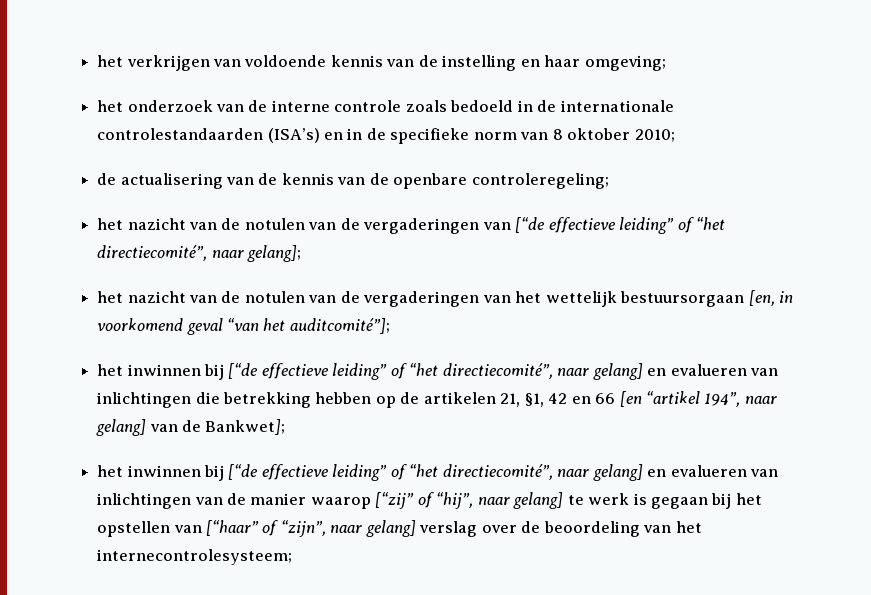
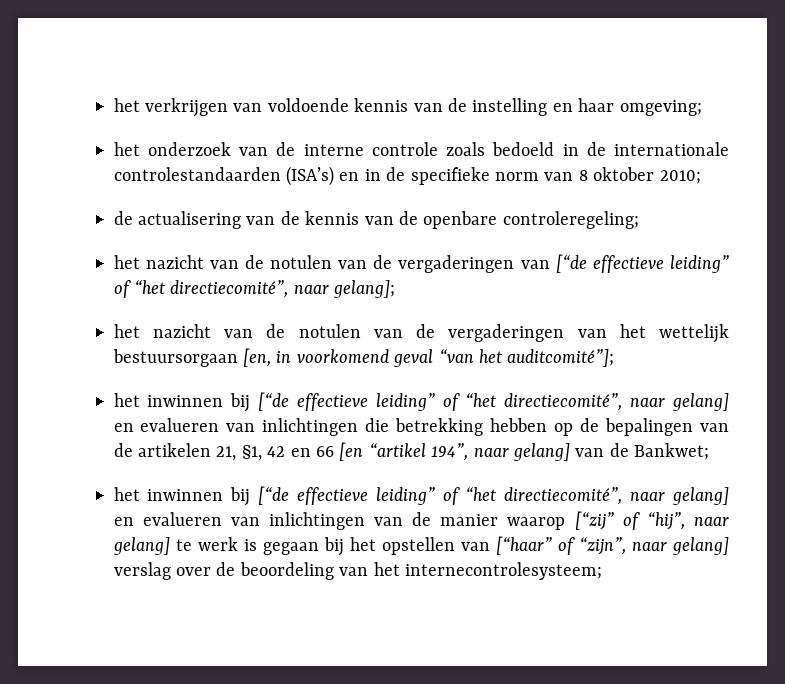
(420, 398) none -> [605,418,730,436] [113,443,133,457] bepalingen van de
[205,419,286,435] Bankwet]; -> [634,443,710,460] Bankwet;

